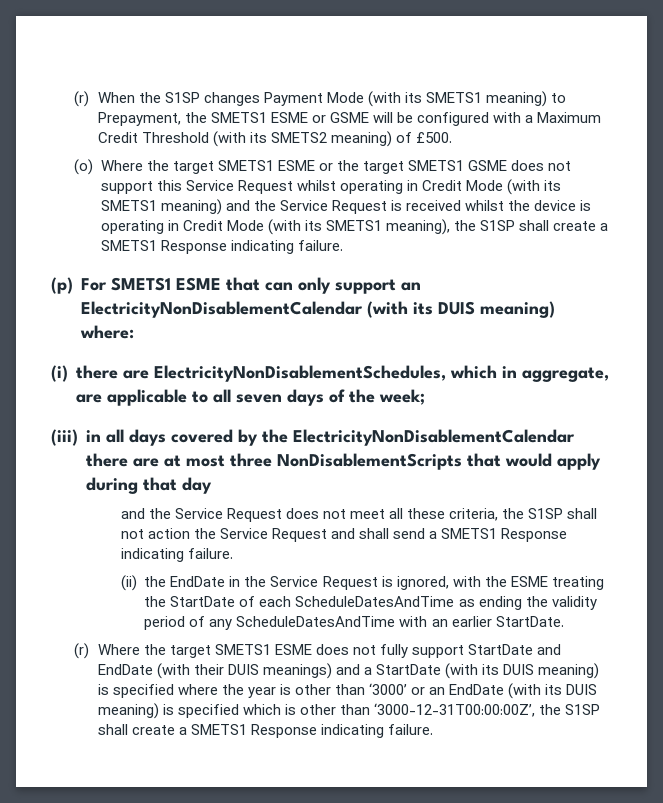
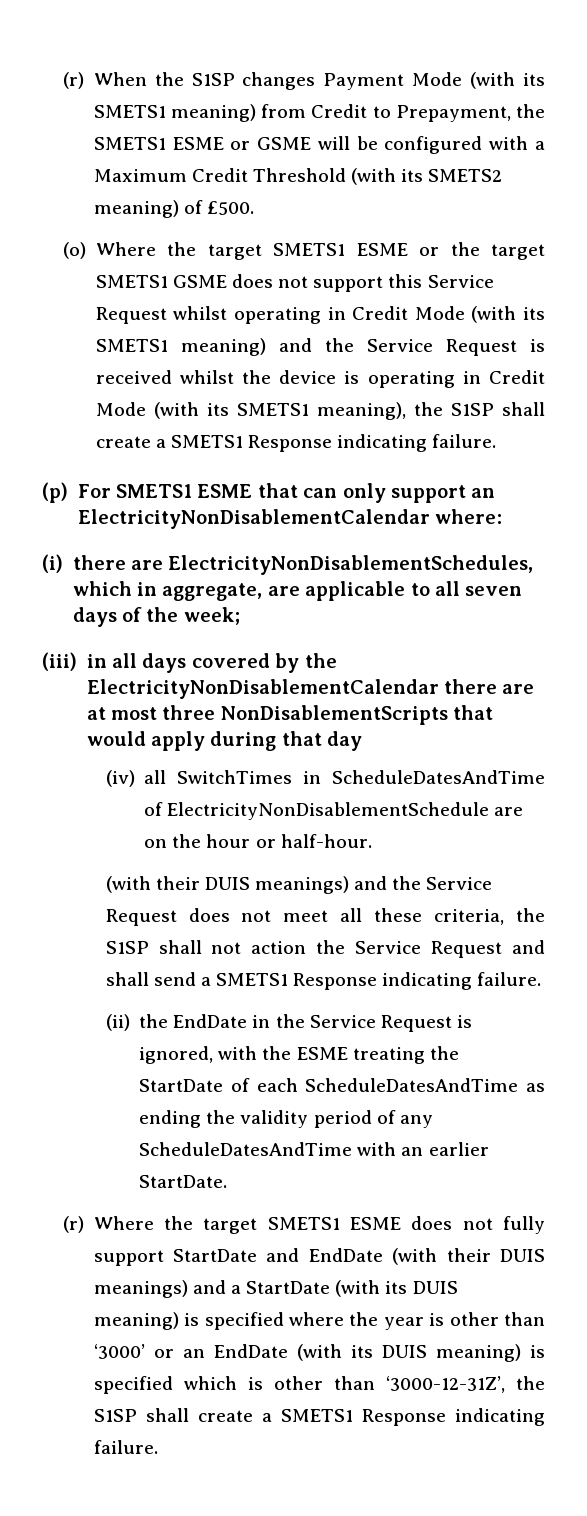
(547, 99) none -> [261,104,368,118] from Credit
[366,301,555,318] (with its DUIS meaning) -> (430, 519) none
(212, 485) none -> [105,770,545,787] [144,802,524,820] [144,834,372,848] [105,876,350,894] (iv) all SwitchTimes in ScheduleDatesAndTime of ElectricityNonDisablementSchedule are on the hour or half-hour. // (with their DUIS meanings)
[373,703,535,717] ‘3000-12-31T00:00:00Z’, -> [385,1376,505,1393] ‘3000-12-31Z’,

